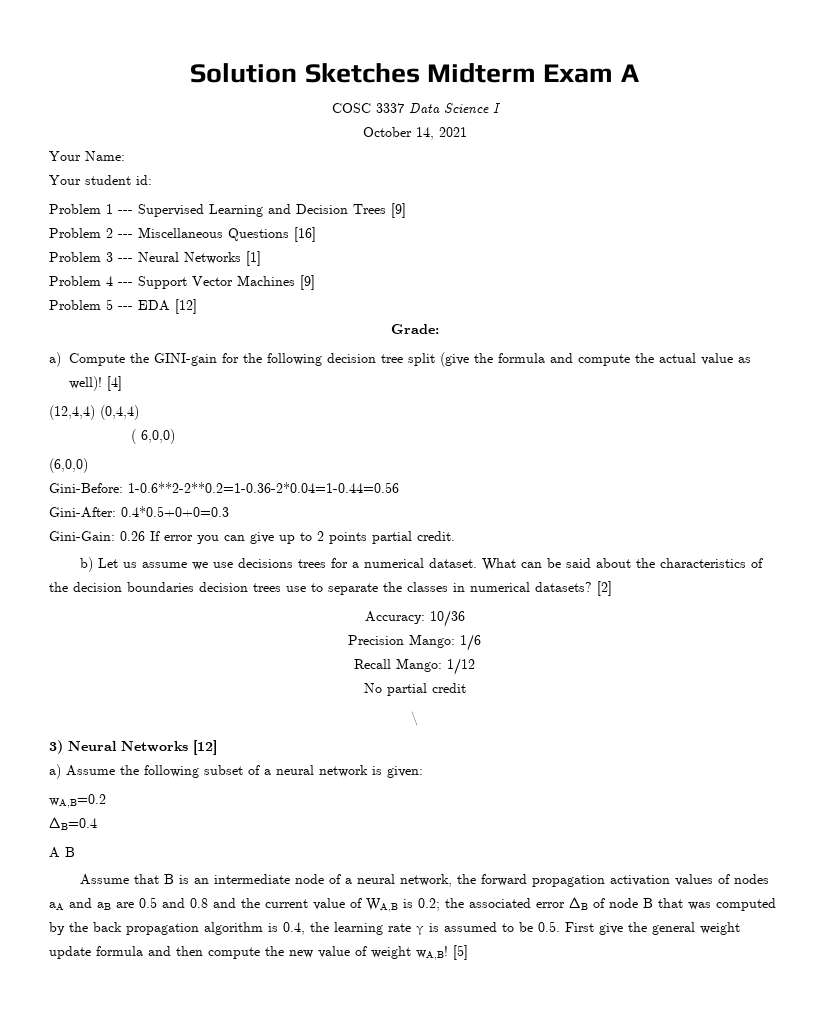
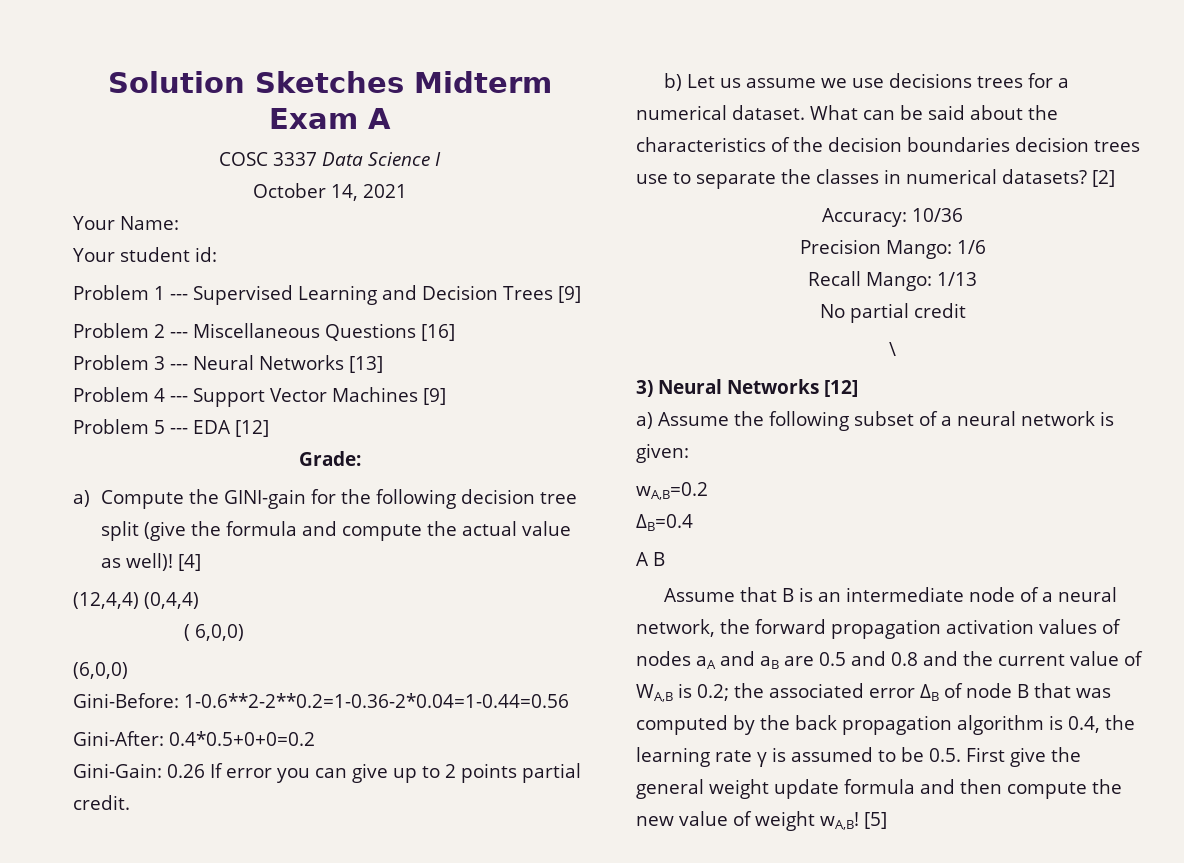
[246,251,261,266] [1] -> [349,356,383,373] [13]
[121,506,229,517] 0.4*0.5+0+0=0.3 -> [169,731,315,746] 0.4*0.5+0+0=0.2
[447,658,475,675] 1/12 -> [937,272,977,286] 1/13

